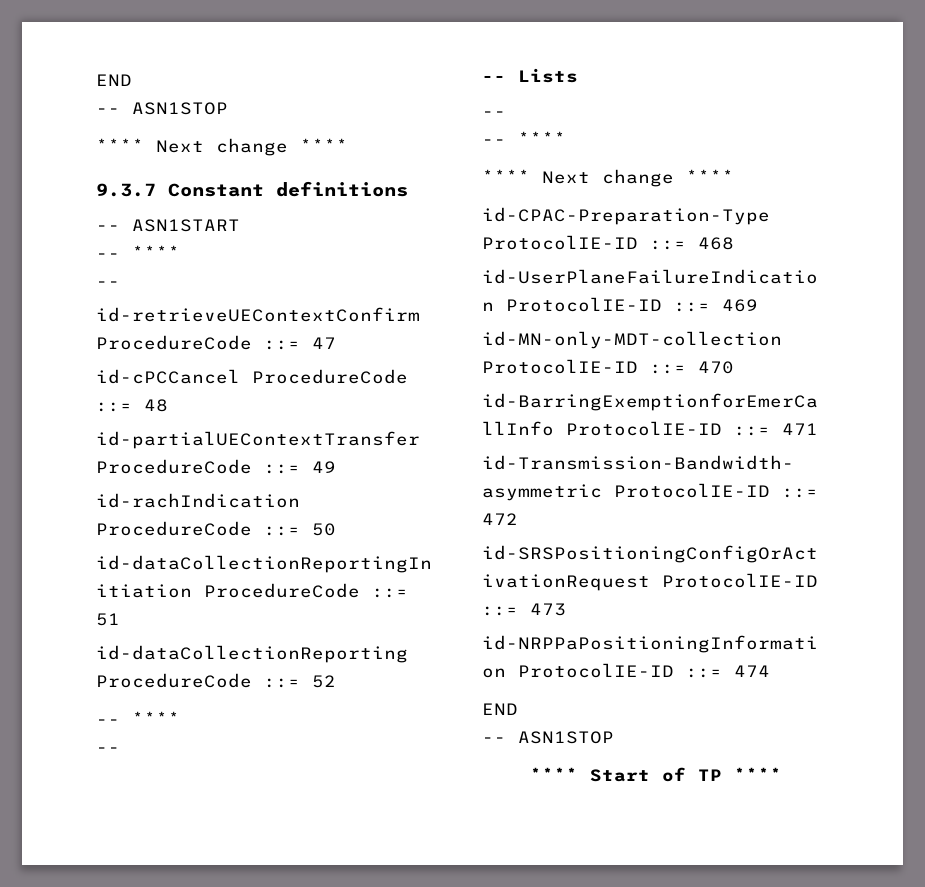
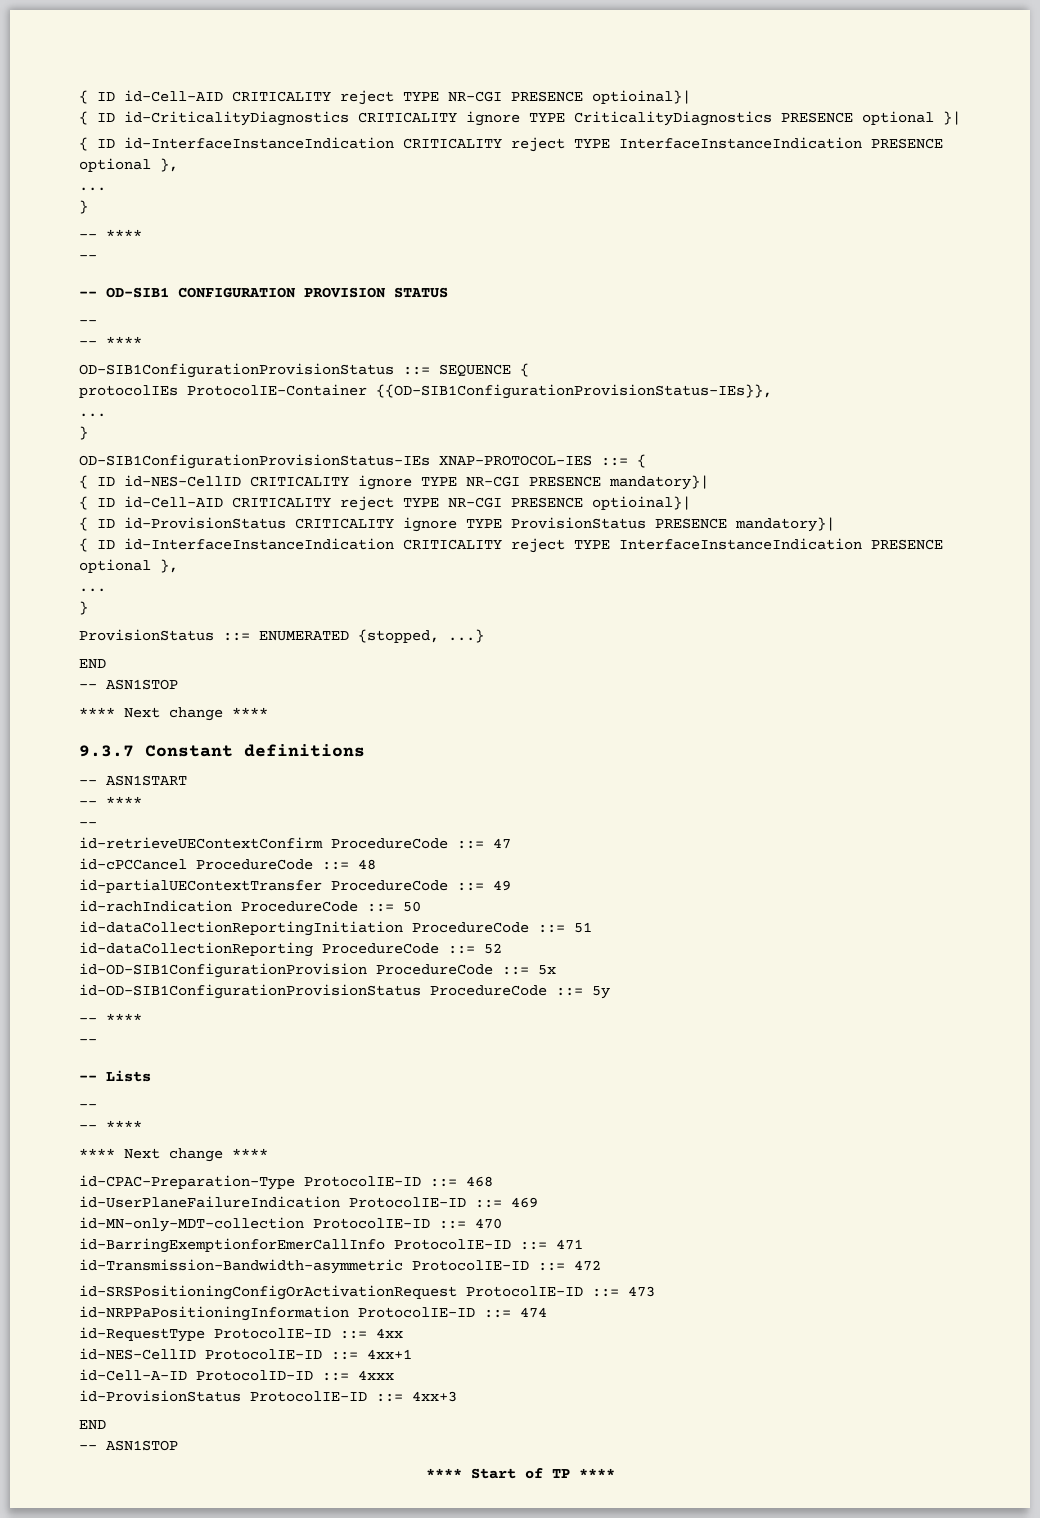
(96, 80) none -> [79,90,691,105] [79,111,961,126] [79,137,943,152] [79,158,178,172] [79,187,106,191] [79,200,88,214] [79,229,142,239] [79,255,97,260] [79,287,448,298] [79,320,97,325] [79,336,142,346] [79,363,529,378] [79,384,772,399] [79,413,106,417] [79,426,88,440] [79,454,646,469] [79,475,709,490] [79,496,691,511] [79,517,835,532] [79,538,943,553] [79,559,178,573] [79,588,106,592] [79,601,88,615] [79,629,484,643] { ID id-Cell-AID CRITICALITY reject TYPE NR-CGI PRESENCE optioinal}| // { ID id-CriticalityDiagnostics CRITICALITY ignore TYPE CriticalityDiagnostics PRESENCE optional }| // { ID id-InterfaceInstanceIndication CRITICALITY reject TYPE InterfaceInstanceIndication PRESENCE optional }, // ... // } // -- **** // -- // -- OD-SIB1 CONFIGURATION PROVISION STATUS // -- // -- **** // OD-SIB1ConfigurationProvisionStatus ::= SEQUENCE { // protocolIEs ProtocolIE-Container {{OD-SIB1ConfigurationProvisionStatus-IEs}}, // ... // } // OD-SIB1ConfigurationProvisionStatus-IEs XNAP-PROTOCOL-IES ::= { // { ID id-NES-CellID CRITICALITY ignore TYPE NR-CGI PRESENCE mandatory}| // { ID id-Cell-AID CRITICALITY reject TYPE NR-CGI PRESENCE optioinal}| // { ID id-ProvisionStatus CRITICALITY ignore TYPE ProvisionStatus PRESENCE mandatory}| // { ID id-InterfaceInstanceIndication CRITICALITY reject TYPE InterfaceInstanceIndication PRESENCE optional }, // ... // } // ProvisionStatus ::= ENUMERATED {stopped, ...} //
(336, 681) none -> [79,963,556,978] [79,984,610,999] // id-OD-SIB1ConfigurationProvision ProcedureCode ::= 5x // id-OD-SIB1ConfigurationProvisionStatus ProcedureCode ::= 5y
(770, 671) none -> [79,1327,403,1342] [79,1348,412,1360] [79,1369,394,1381] [79,1390,457,1402] // id-RequestType ProtocolIE-ID ::= 4xx // id-NES-CellID ProtocolIE-ID ::= 4xx+1 // id-Cell-A-ID ProtocolID-ID ::= 4xxx // id-ProvisionStatus ProtocolIE-ID ::= 4xx+3

